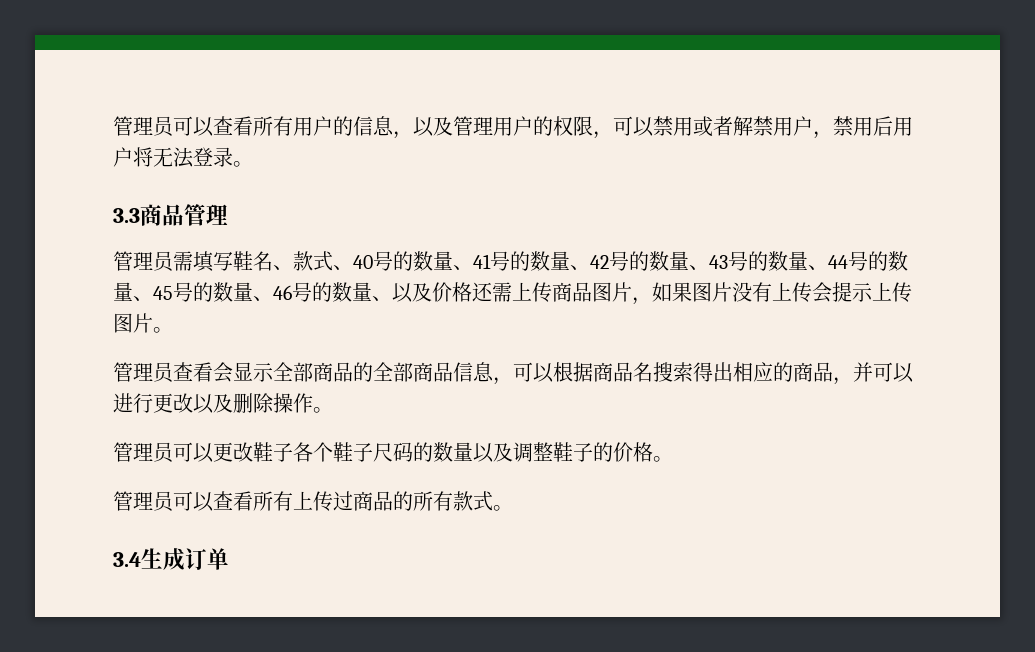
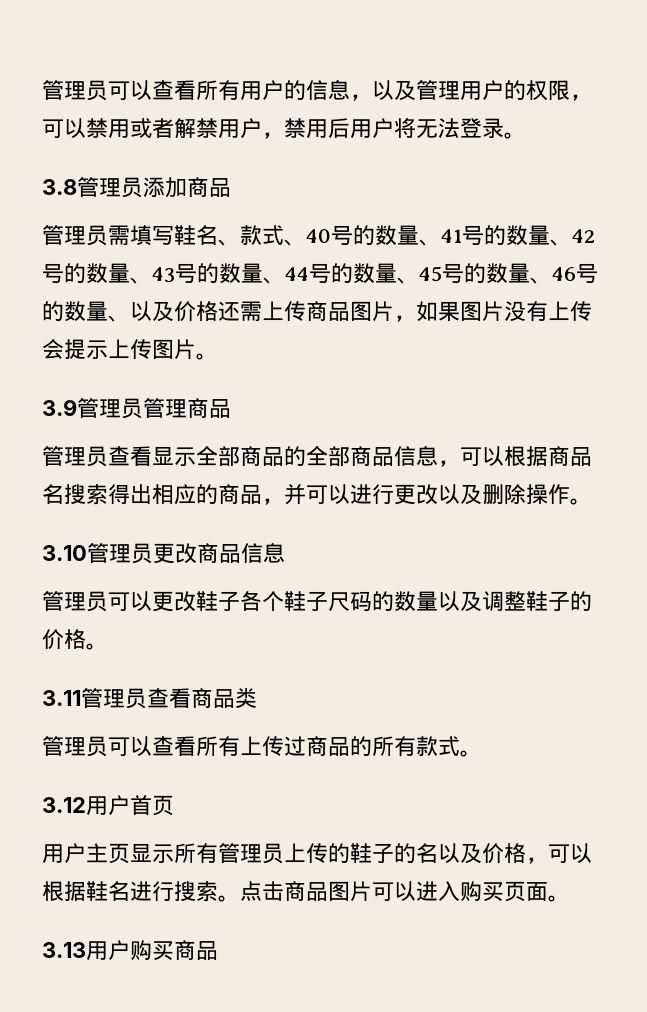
[113,204,228,226] 3.3商品管理 -> [42,177,231,198] 3.8管理员添加商品
[113,362,233,383] // 管理员查看会 -> [42,398,231,419] [42,446,152,467] // 3.9管理员管理商品 // 管理员查看
(333, 410) none -> [42,542,285,564] // 3.10管理员更改商品信息
(673, 459) none -> [42,688,257,709] // 3.11管理员查看商品类
[113,548,229,571] 3.4生成订单 -> [42,795,174,816] [42,843,592,864] [42,881,570,902] [42,940,218,960] 3.12用户首页 // 用户主页显示所有管理员上传的鞋子的名以及价格，可以根据鞋名进行搜索。点击商品图片可以进入购买页面。 // 3.13用户购买商品

